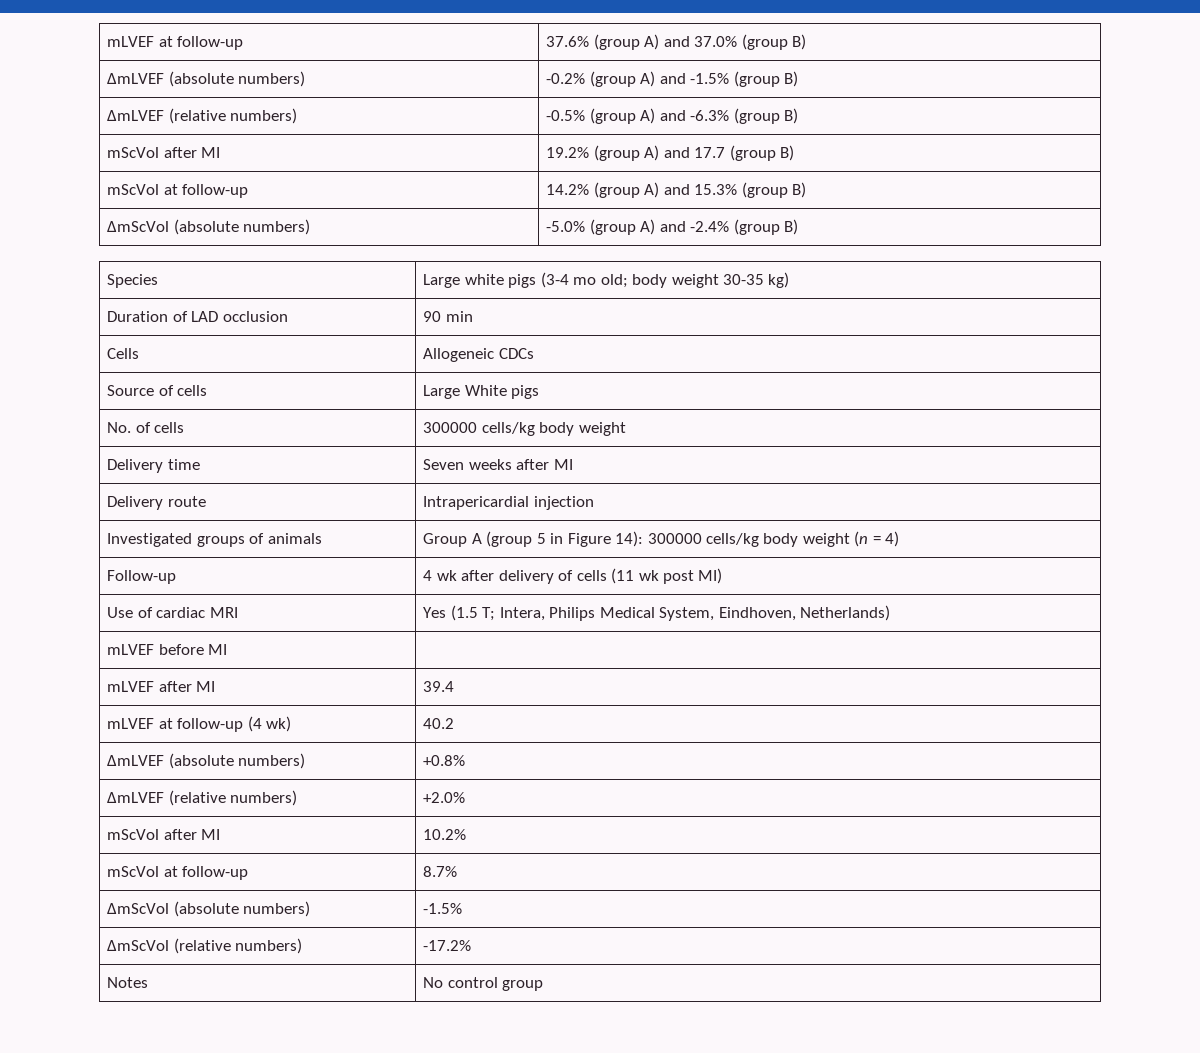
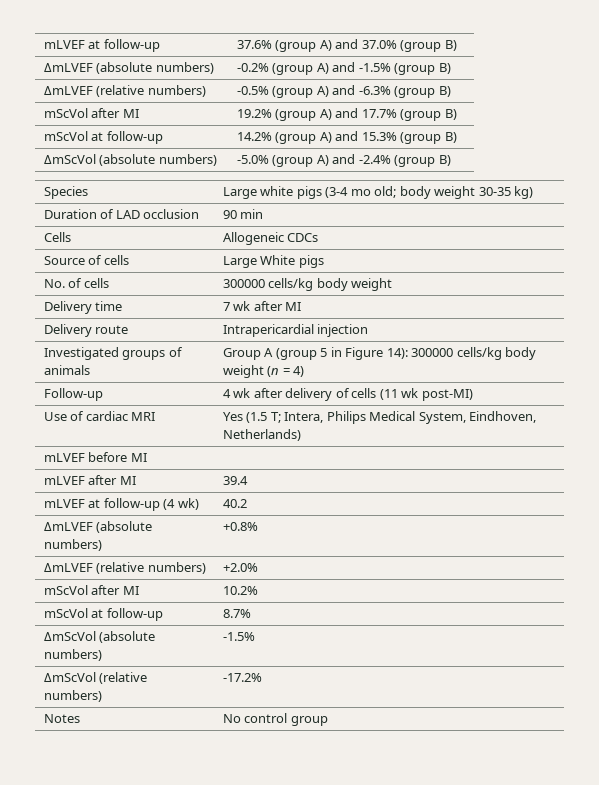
[694,147,726,158] 17.7 -> [361,109,397,118] 17.7%
[423,459,512,470] Seven weeks -> [222,301,251,311] 7 wk
[662,568,723,584] post MI) -> [421,389,473,401] post-MI)

